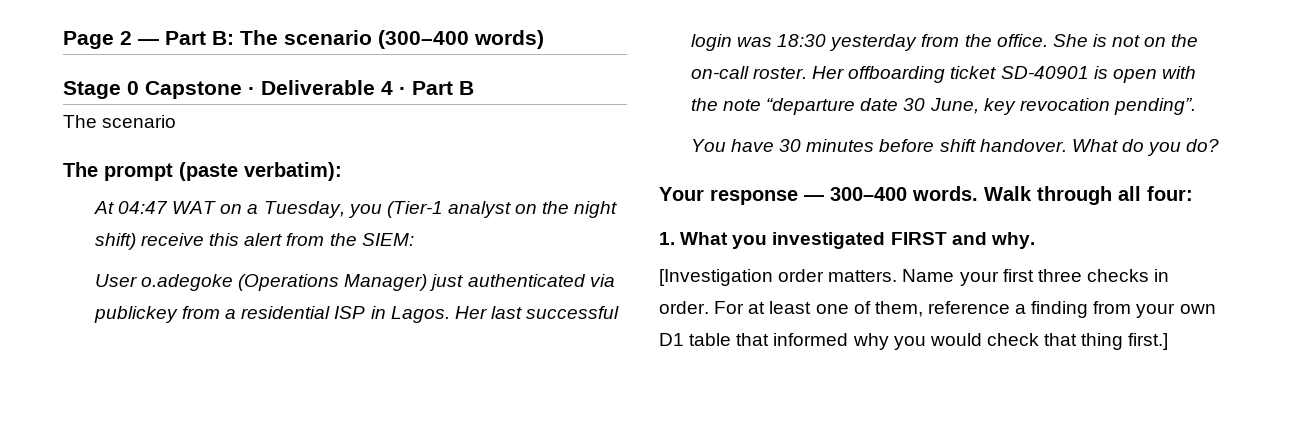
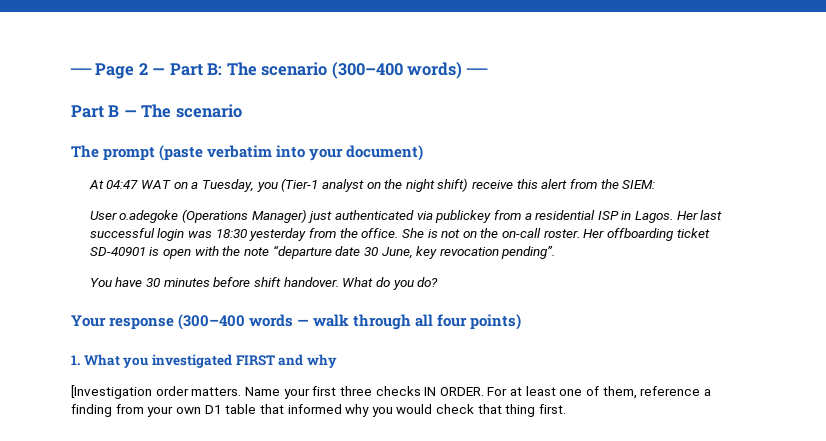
(63, 40) none -> [70,68,92,75] ──
[63,80,406,99] // Stage 0 Capstone · Deliverable 4 · -> [465,68,488,75] ── //
(474, 88) // -> [123,110,137,117] —
[244,162,342,181] verbatim): -> [207,145,424,161] verbatim into your document)
[804,186,1193,205] — 300–400 words. Walk through all four: -> [178,314,522,330] (300–400 words — walk through all four points)
[990,232,1035,249] why. -> [306,354,337,368] why
[1154,269,1170,282] [659,301,709,314] in order. -> [424,387,484,396] IN ORDER.
[1128,333,1169,350] first.] -> [539,404,567,414] first.

